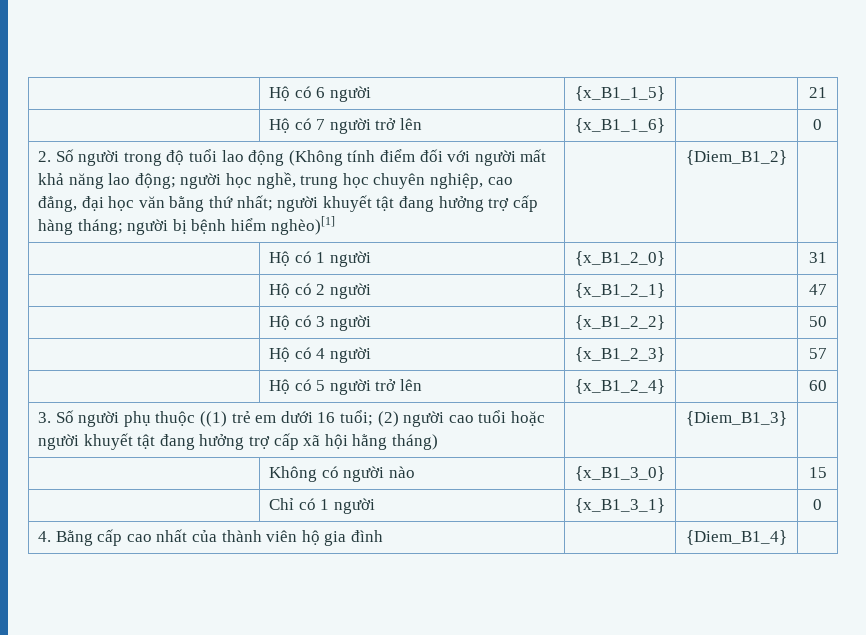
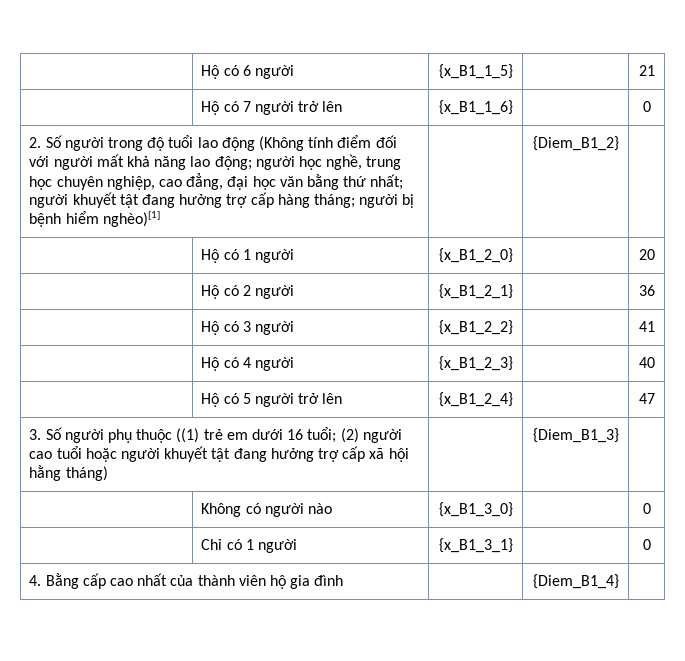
[808,252,827,263] 31 -> [638,249,655,260] 20
[808,284,827,295] 47 -> [638,285,655,296] 36
[808,316,827,327] 50 -> [638,321,655,332] 41
[808,348,827,359] 57 -> [638,357,655,368] 40
[808,380,827,391] 60 -> [638,393,655,404] 47
[808,467,827,478] 15 -> [642,503,651,514] 0

